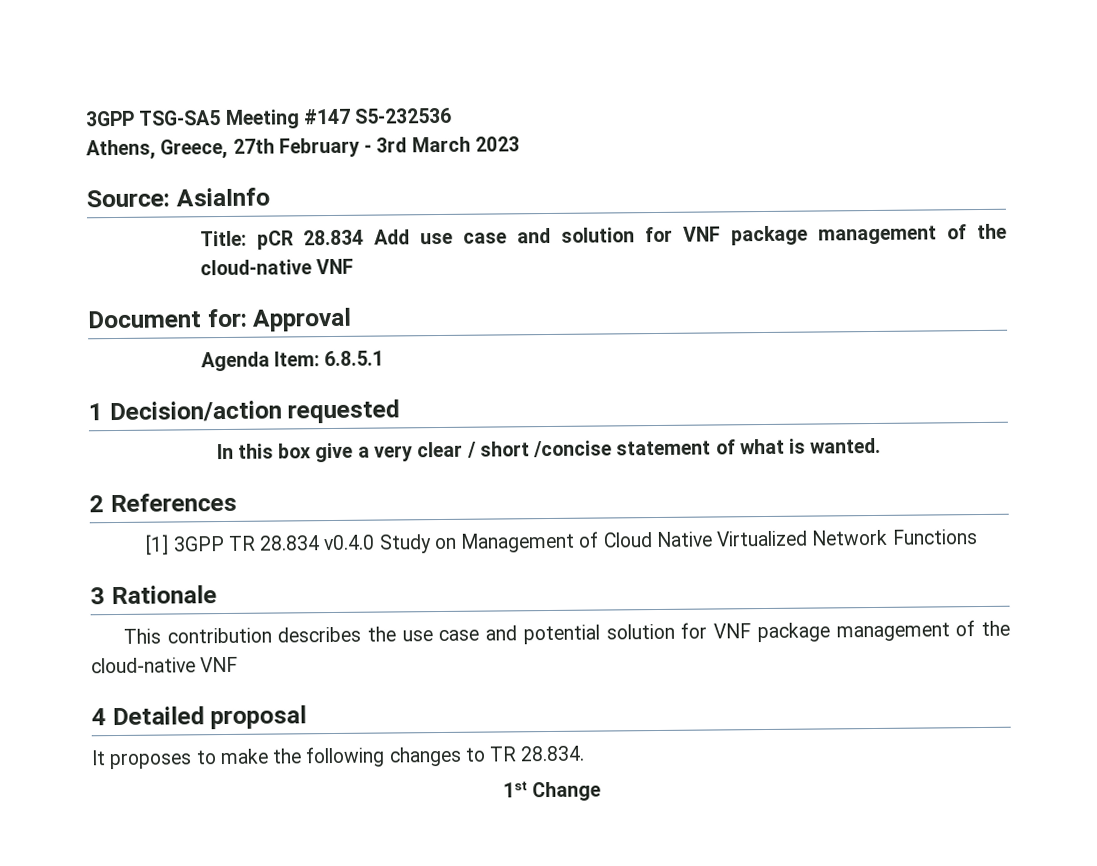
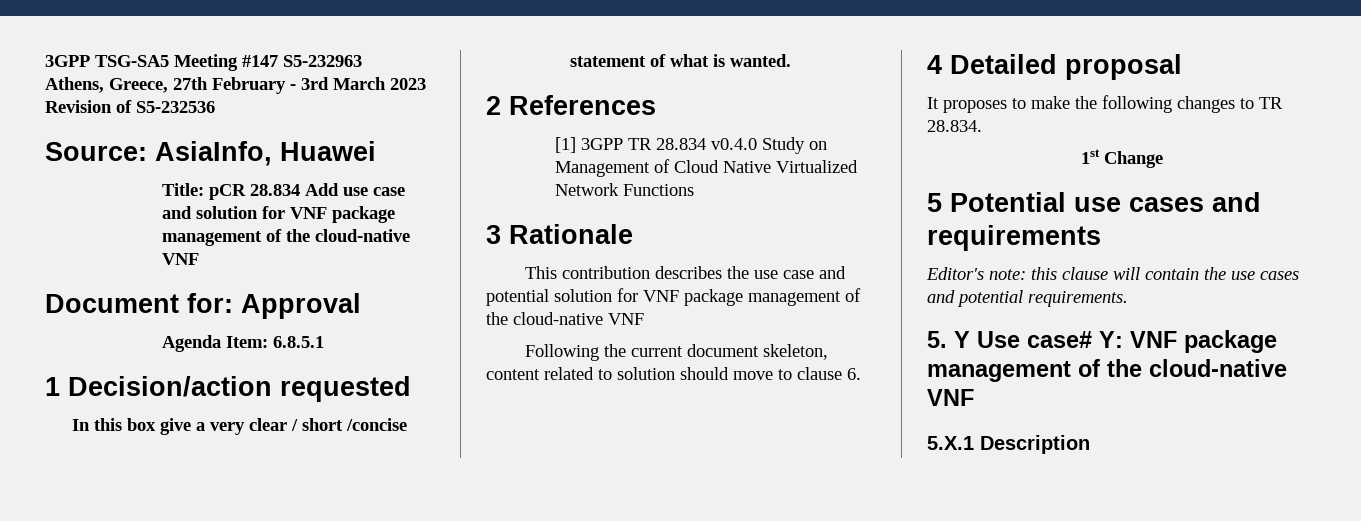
[354,107,453,124] S5-232536 -> [283,55,362,67] S5-232963
(520, 144) none -> [45,100,215,113] Revision of S5-232536
[175,187,270,207] AsiaInfo -> [155,141,376,166] AsiaInfo, Huawei
(239, 664) none -> [525,344,829,361] [486,367,861,380] // Following the current document skeleton, content related to solution should move to clause 6.
(602, 791) none -> [927,192,1261,212] [927,225,1101,251] [926,267,1299,280] [927,290,1128,307] [927,330,1277,353] [927,359,1287,382] [927,389,974,406] [927,435,1090,454] // 5 Potential use cases and requirements // Editor's note: this clause will contain the use cases and potential requirements. // 5. Y Use case# Y: VNF package management of the cloud-native VNF // 5.X.1 Description

